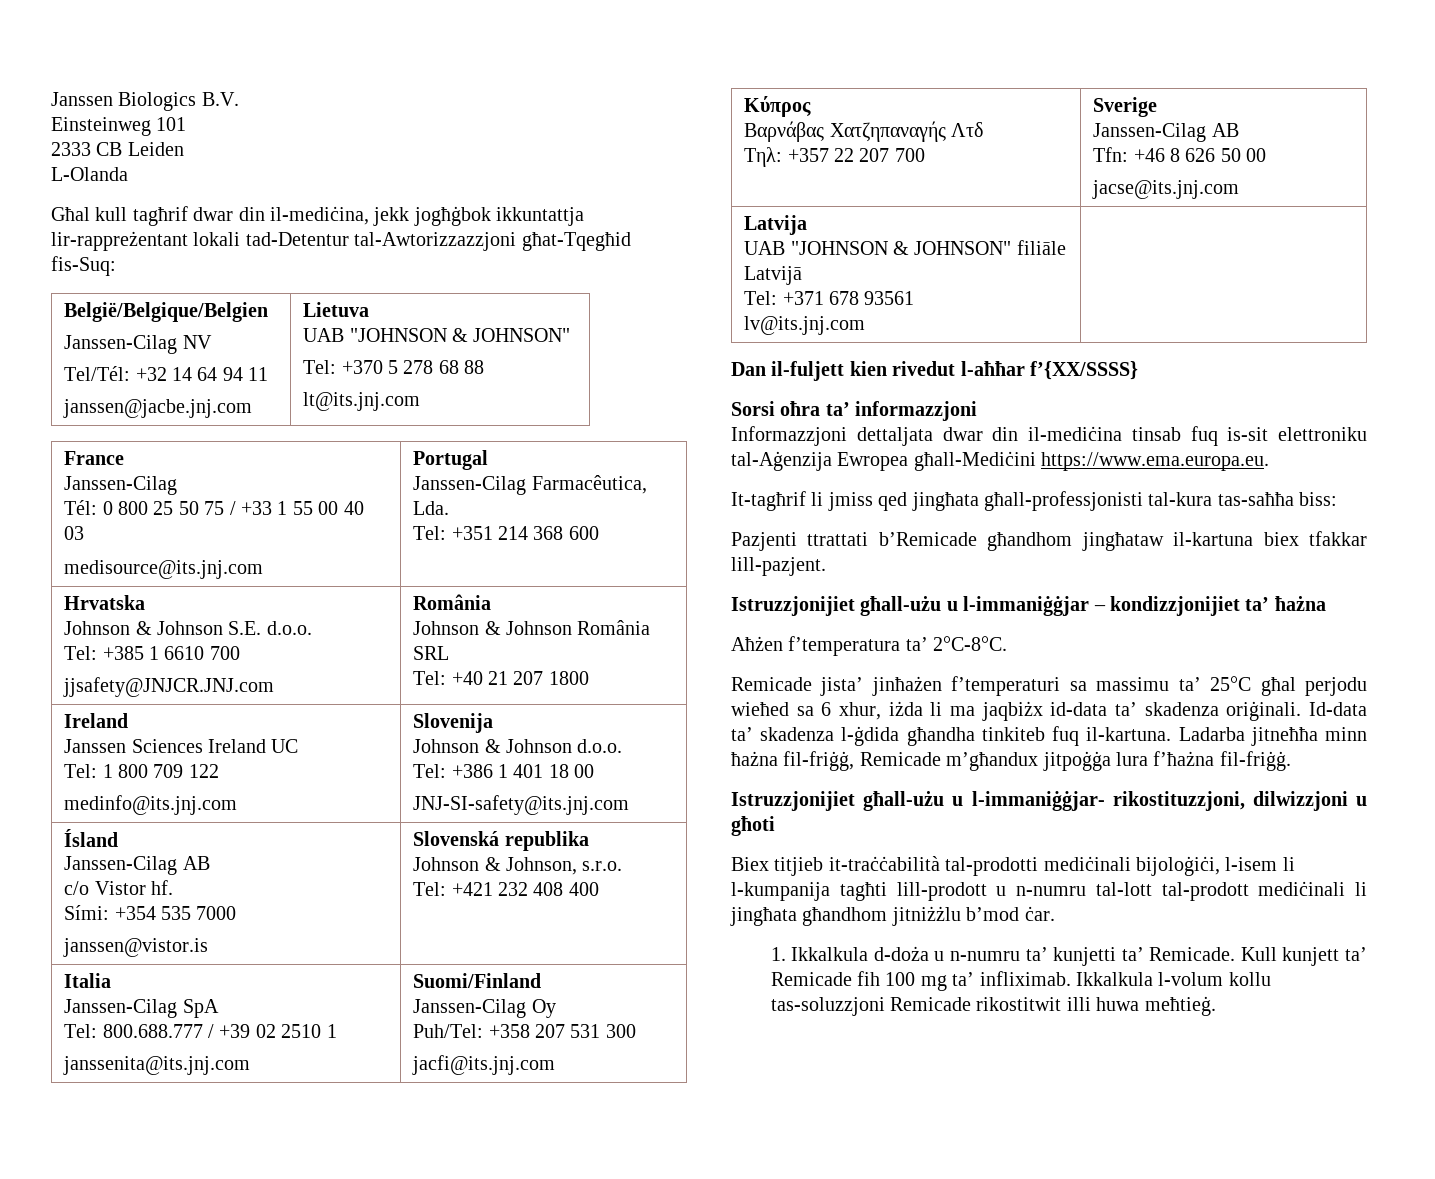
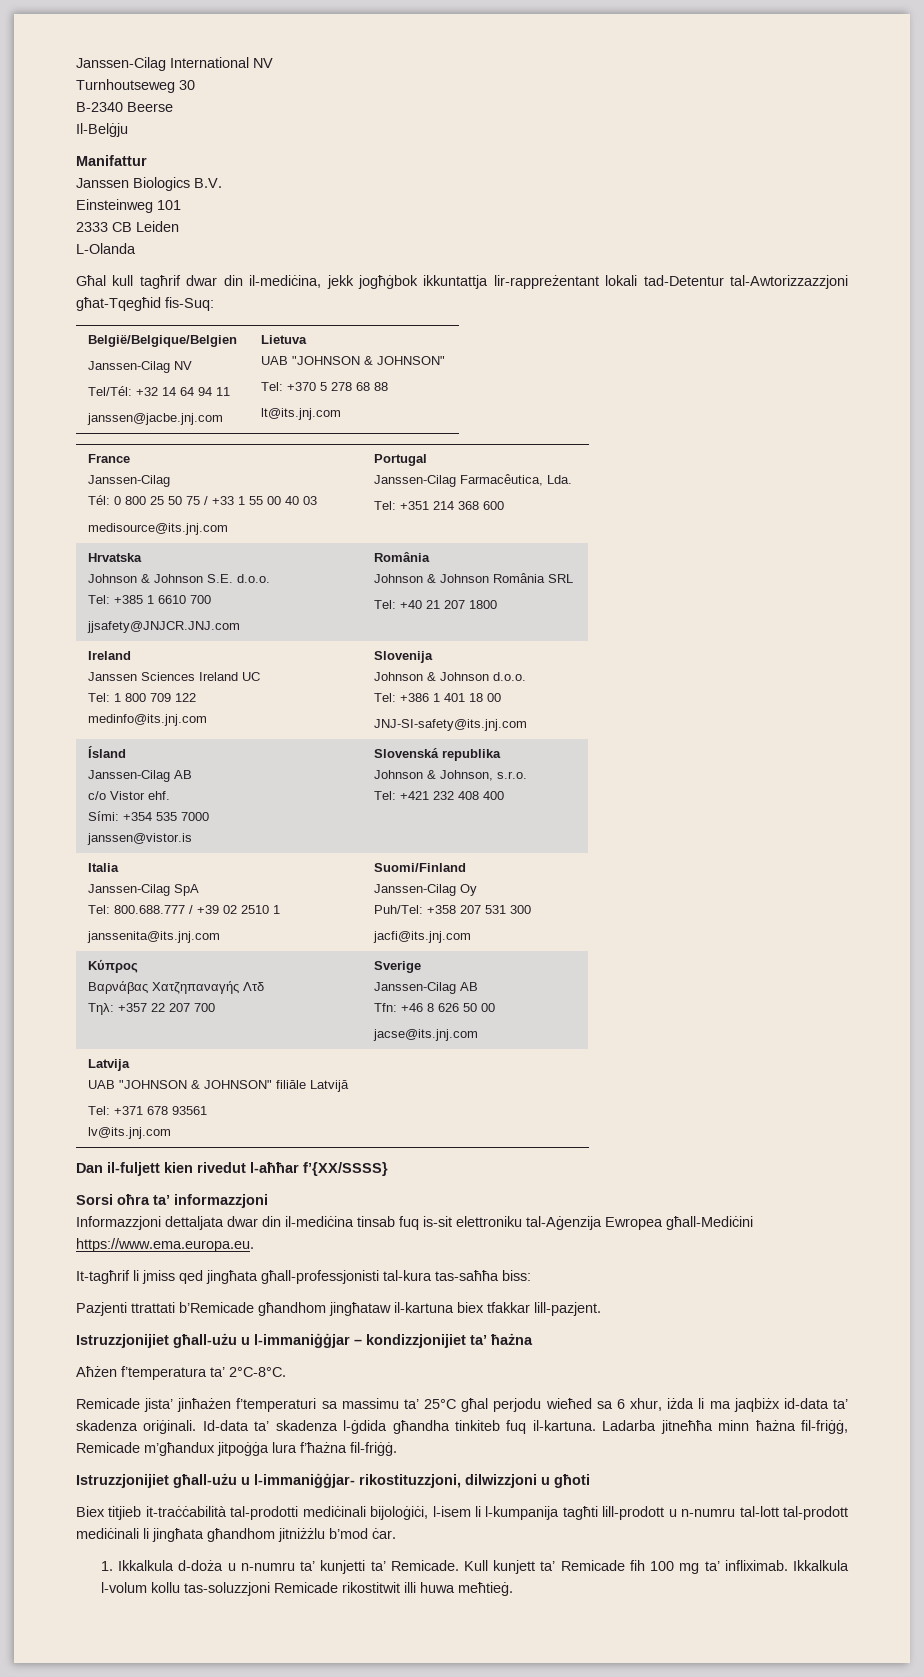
(51, 99) none -> [76,57,273,71] [76,79,195,93] [76,102,173,112] [76,123,128,137] [76,155,147,166] Janssen-Cilag International NV // Turnhoutseweg 30 // B-2340 Beerse // Il-Belġju // Manifattur //
[151,880,174,895] hf. -> [147,791,170,800] ehf.

